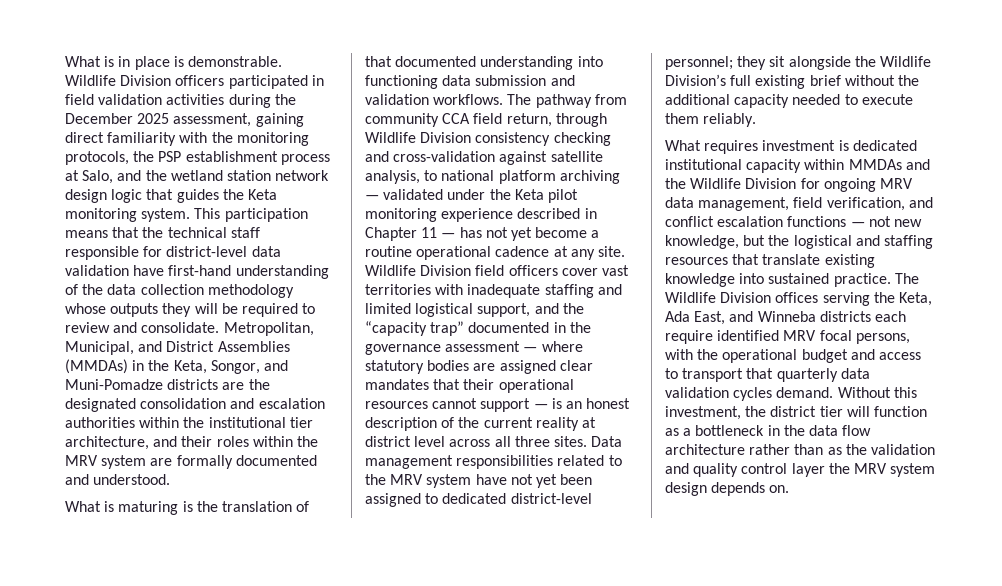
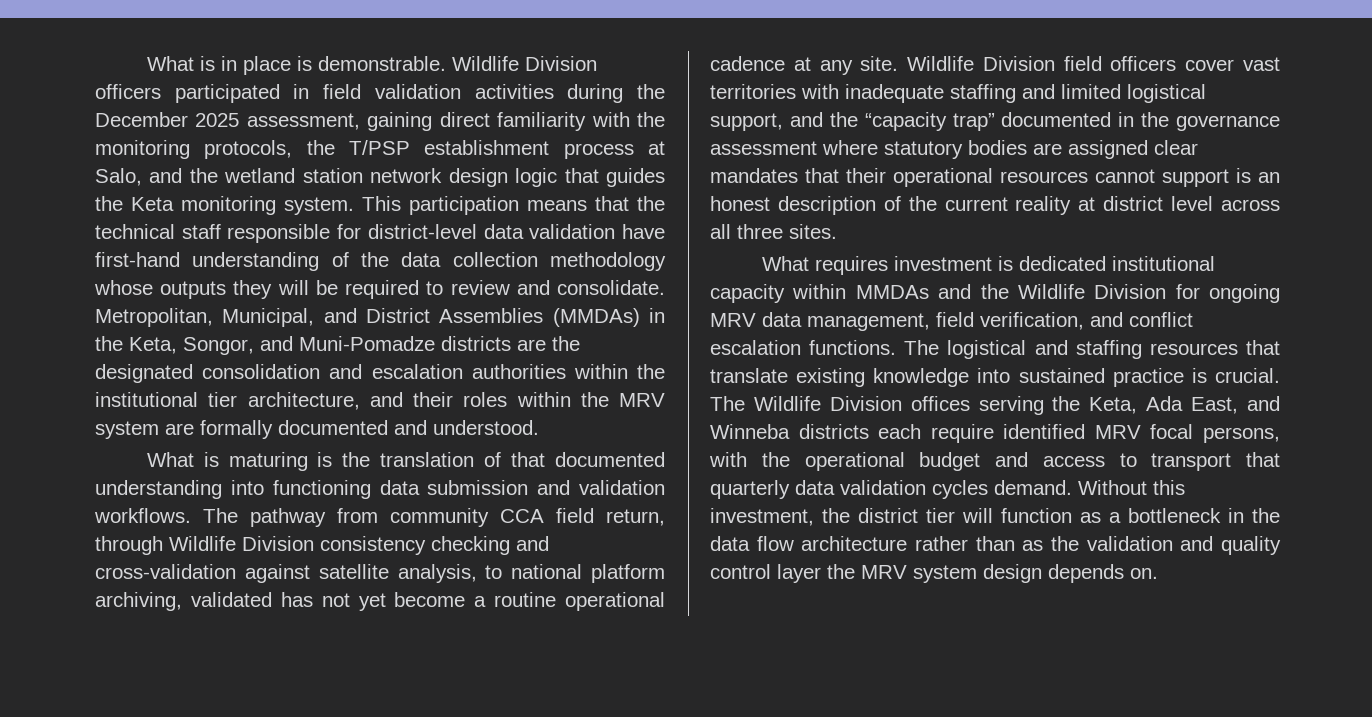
[158,151,182,162] PSP -> [349,140,410,155] T/PSP
[559,170,620,184] [365,189,578,203] [365,208,597,222] [365,227,456,241] archiving — validated under the Keta pilot monitoring experience described in Chapter 11 — -> [95,592,272,611] archiving, validated
[523,347,538,352] — -> (817, 148) none
[533,404,548,409] — -> (1229, 178) none
[591,436,623,447] [365,455,622,469] [365,474,593,488] [365,493,592,507] [665,56,931,70] [665,74,919,89] [665,94,913,108] [665,113,757,127] Data management responsibilities related to the MRV system have not yet been assigned to dedicated district-level personnel; they sit alongside the Wildlife Division’s full existing brief without the additional capacity needed to execute them reliably. -> (837, 231) none
[787,216,922,227] [665,235,790,249] functions — not new knowledge, but the -> [809,340,940,355] functions. The
[833,273,891,287] practice. -> [1112,368,1280,387] practice is crucial.

